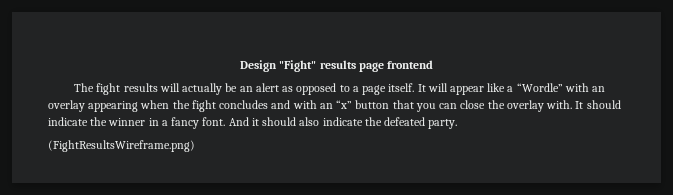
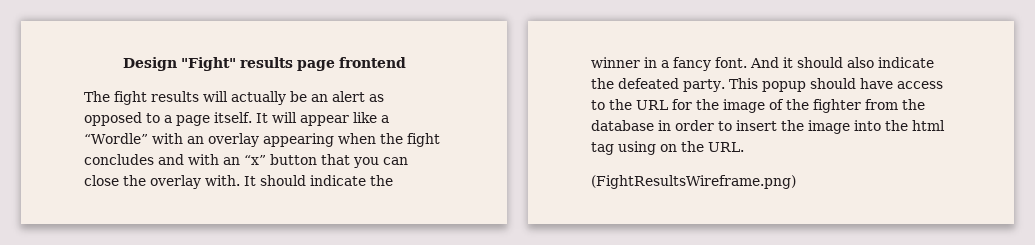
(458, 124) none -> [728,78,943,92] [591,99,925,113] [591,120,945,134] [591,141,744,155] This popup should have access to the URL for the image of the fighter from the database in order to insert the image into the html tag using on the URL.

